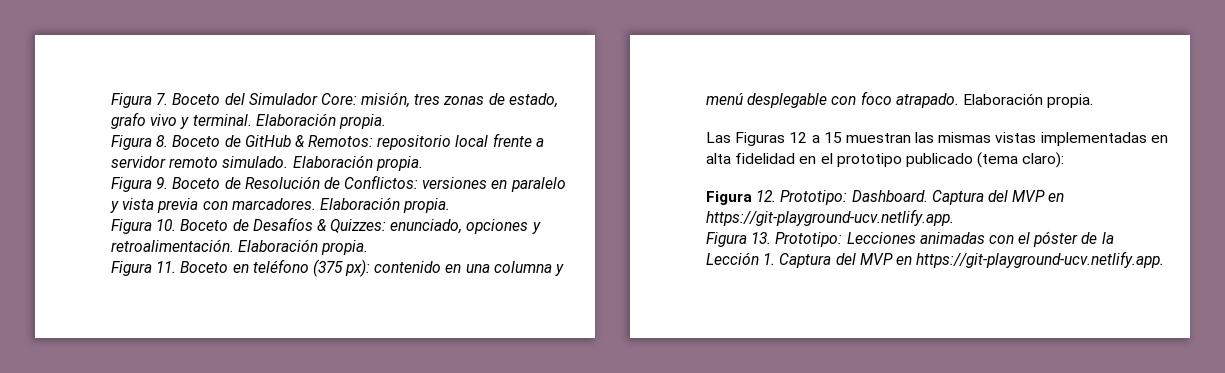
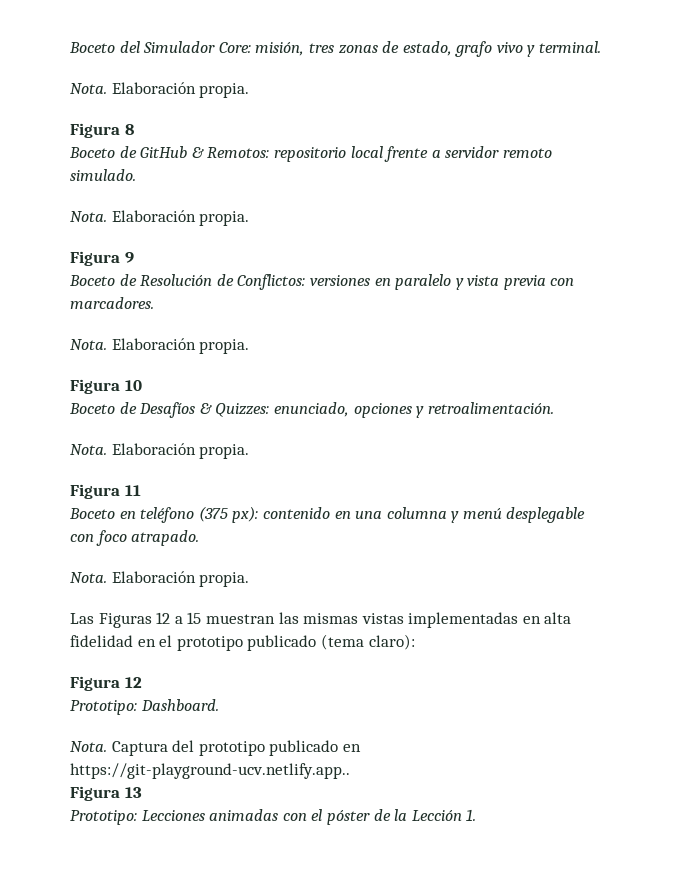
[111,93,169,108] Figura 7. -> (69, 47) none
[255,113,386,129] [111,135,169,150] Elaboración propia. // Figura 8. -> [70,82,250,98] [70,123,134,138] // Nota. Elaboración propia. // Figura 8 //
[292,155,423,171] [111,177,169,192] Elaboración propia. // Figura 9. -> [70,210,250,226] [70,251,134,266] // Nota. Elaboración propia. // Figura 9 //
[319,197,451,213] [111,219,177,234] Elaboración propia. // Figura 10. -> [70,338,250,354] [70,379,142,394] // Nota. Elaboración propia. // Figura 10 //
[238,239,369,255] [111,261,177,276] Elaboración propia. // Figura 11. -> [70,443,250,459] [70,484,141,499] // Nota. Elaboración propia. // Figura 11 //
(959, 100) none -> [70,572,107,583] // Nota.
[756,190,777,202] 12. -> [124,677,142,688] 12 //
[931,190,1065,205] [706,209,954,226] [706,232,772,247] Captura del MVP en https://git-playground-ucv.netlify.app. // Figura 13. -> [70,740,361,756] [70,763,350,779] [70,786,142,801] // Nota. Captura del prototipo publicado en https://git-playground-ucv.netlify.app.. // Figura 13 //
[779,251,1165,268] Captura del MVP en https://git-playground-ucv.netlify.app. -> (477, 815) none

